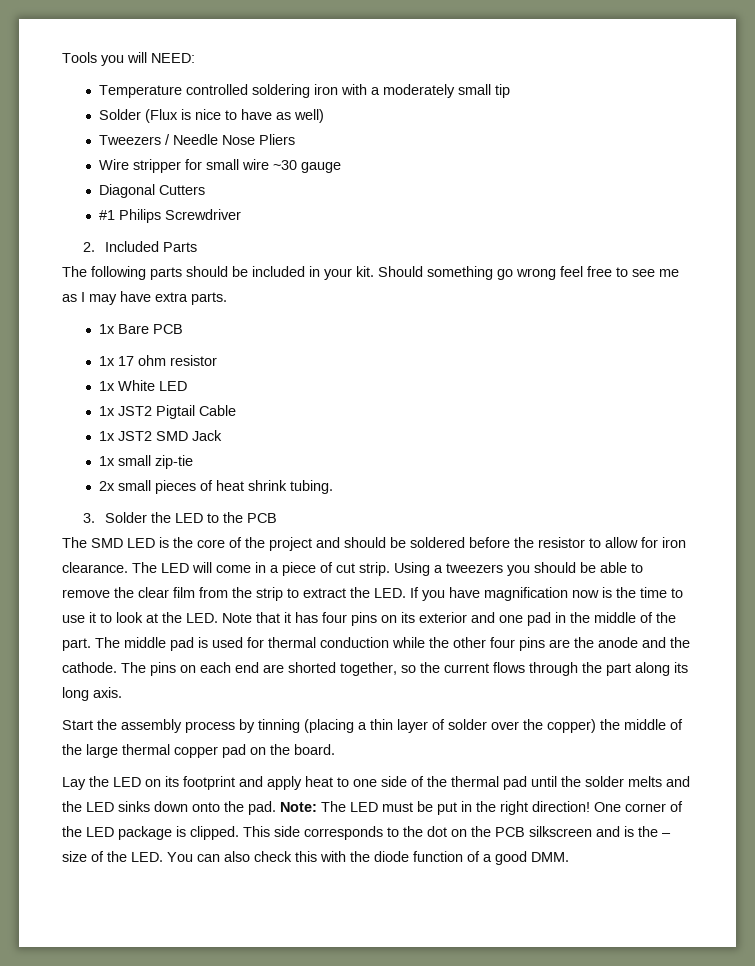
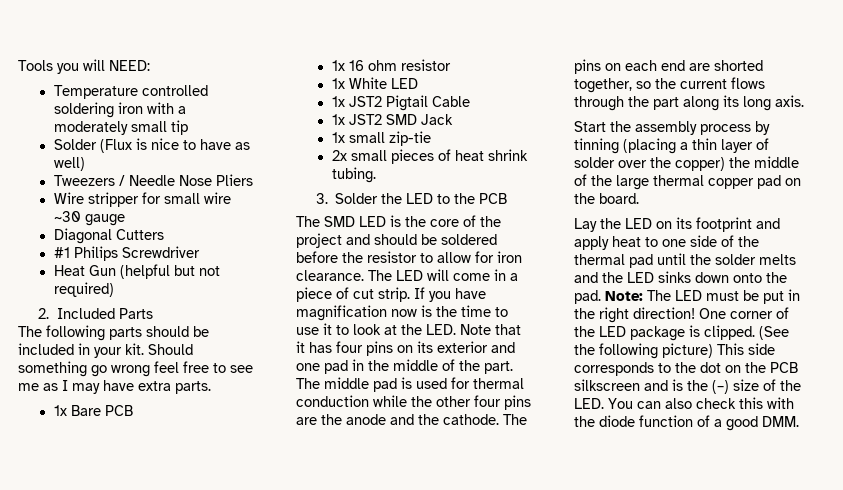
(242, 214) none -> [53,264,220,279] [53,282,114,297] // Heat Gun (helpful but not required)
[118,356,135,366] 17 -> [348,60,364,71] 16
[394,562,643,576] [62,587,406,601] Using a tweezers you should be able to remove the clear film from the strip to extract the LED. -> (410, 294) none
(239, 833) none -> [759,326,789,340] [574,343,713,359] (See the following picture)
[662,833,671,837] – -> [712,380,729,394] (–)

